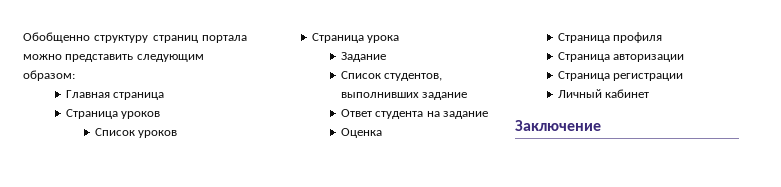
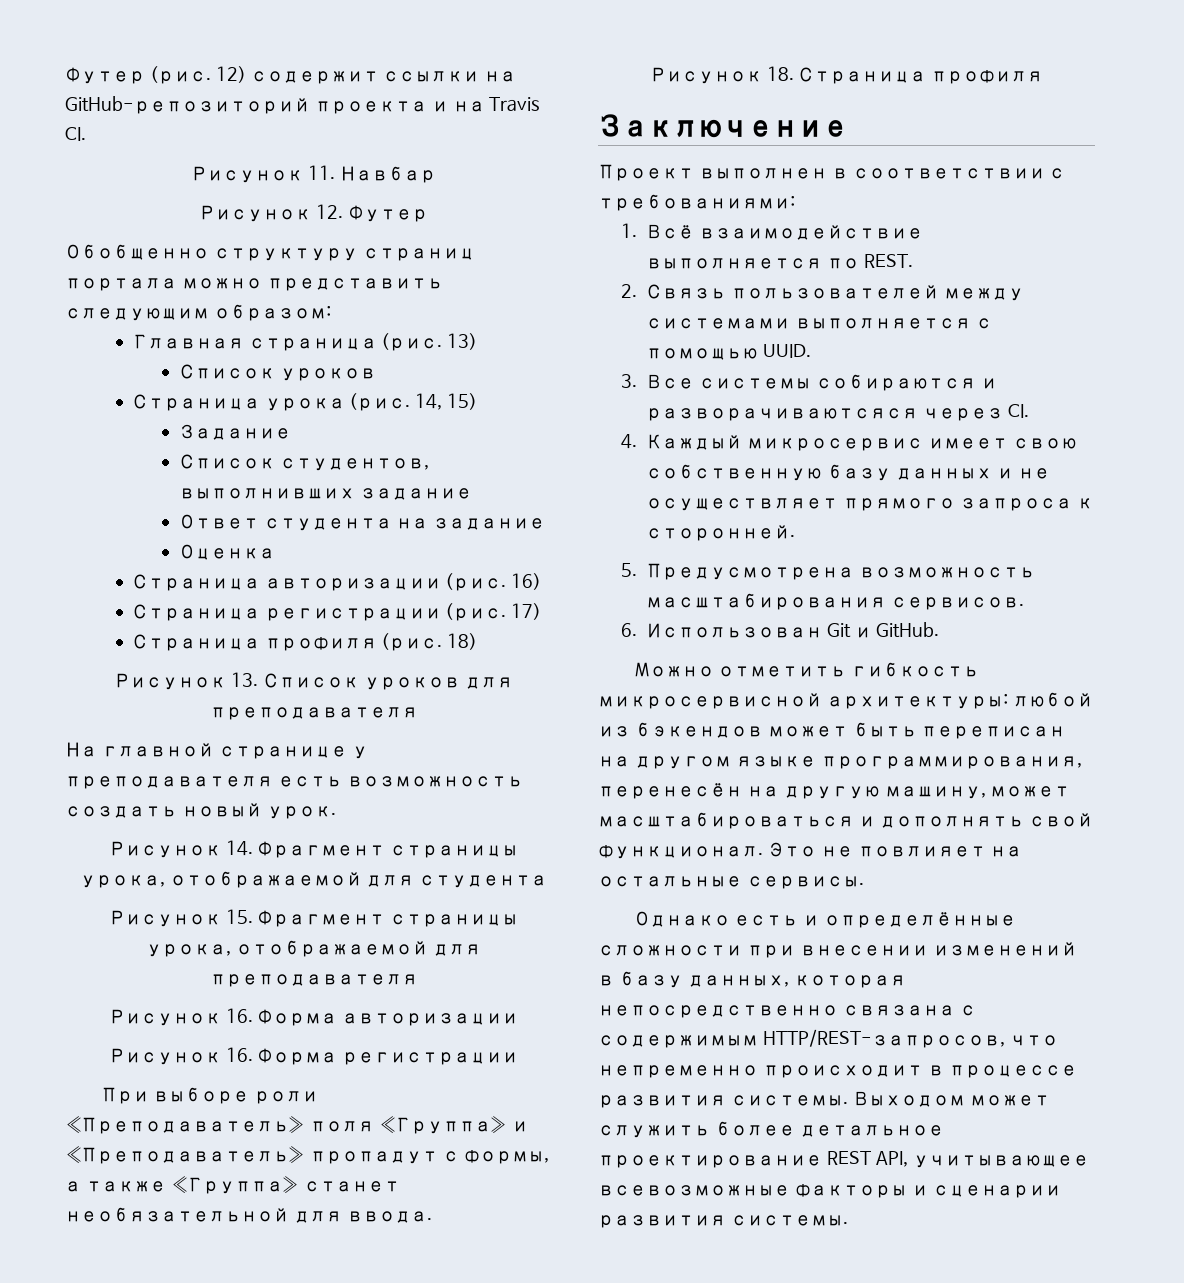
(23, 37) none -> [65,66,517,84] [65,96,541,114] [65,127,86,141] [191,165,436,183] [199,204,428,222] Футер (рис. 12) содержит ссылки на GitHub-репозиторий проекта и на Travis CI. // Рисунок 11. Навбар // Рисунок 12. Футер //
[65,109,161,119] // Страница уроков -> [381,333,478,351] (рис. 13)
(400, 39) none -> [349,393,478,411] (рис. 14, 15)
[557,32,663,43] // Страница профиля -> (275, 552) none
(685, 58) none -> [445,573,542,591] (рис. 16)
[557,89,650,98] [515,120,601,131] // Личный кабинет // Заключение -> [445,603,542,621] [131,633,478,651] [114,672,513,690] [209,707,418,720] [65,742,368,759] [65,776,523,789] [65,803,336,819] [108,840,519,858] [79,871,548,888] [108,909,519,927] [146,940,481,957] [209,974,418,987] [108,1008,519,1026] [108,1047,519,1065] [100,1087,319,1104] [65,1116,528,1134] [65,1146,549,1164] [65,1176,400,1194] [65,1207,432,1223] [649,66,1044,84] [598,114,848,138] [598,164,1066,181] [598,194,795,211] [621,223,924,240] [646,254,914,269] [621,284,1025,301] [646,318,993,329] [646,344,812,360] [621,374,998,391] [646,404,1030,421] [621,434,1078,451] [646,464,1050,481] [646,498,1094,511] [646,525,796,541] [621,563,1036,580] [646,593,1025,610] [621,622,940,638] [633,662,980,677] [598,692,1093,709] [598,722,1066,739] [598,756,1082,769] [598,783,1071,799] [598,812,1093,829] [598,842,1023,859] [598,876,864,889] [633,911,1017,928] [598,942,1077,958] [598,971,906,988] [598,1005,976,1018] [598,1029,1058,1048] [598,1065,1077,1078] [598,1091,1050,1108] [598,1121,944,1138] [598,1151,1089,1168] [598,1184,1061,1198] [598,1215,848,1228] (рис. 17) // Страница профиля (рис. 18) // Рисунок 13. Список уроков для преподавателя // На главной странице у преподавателя есть возможность создать новый урок. // Рисунок 14. Фрагмент страницы урока, отображаемой для студента // Рисунок 15. Фрагмент страницы урока, отображаемой для преподавателя // Рисунок 16. Форма авторизации // Рисунок 16. Форма регистрации // При выборе роли «Преподаватель» поля «Группа» и «Преподаватель» пропадут с формы, а также «Группа» станет необязательной для ввода. // Рисунок 18. Страница профиля // Заключение // Проект выполнен в соответствии с требованиями: // 1. Всё взаимодействие выполняется по REST. // 2. Связь пользователей между системами выполняется с помощью UUID. // 3. Все системы собираются и разворачиваютсяся через CI. // 4. Каждый микросервис имеет свою собственную базу данных и не осуществляет прямого запроса к сторонней. // 5. Предусмотрена возможность масштабирования сервисов. // 6. Использован Git и GitHub. // Можно отметить гибкость микросервисной архитектуры: любой из бэкендов может быть переписан на другом языке программирования, перенесён на другую машину, может масштабироваться и дополнять свой функционал. Это не повлияет на остальные сервисы. // Однако есть и определённые сложности при внесении изменений в базу данных, которая непосредственно связана с содержимым HTTP/REST-запросов, что непременно происходит в процессе развития системы. Выходом может служить более детальное проектирование REST API, учитывающее всевозможные факторы и сценарии развития системы.

